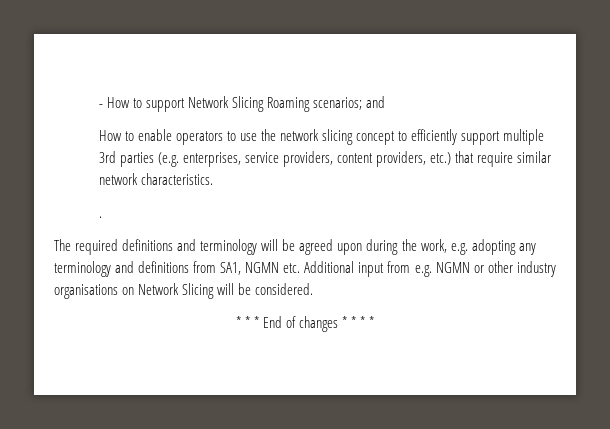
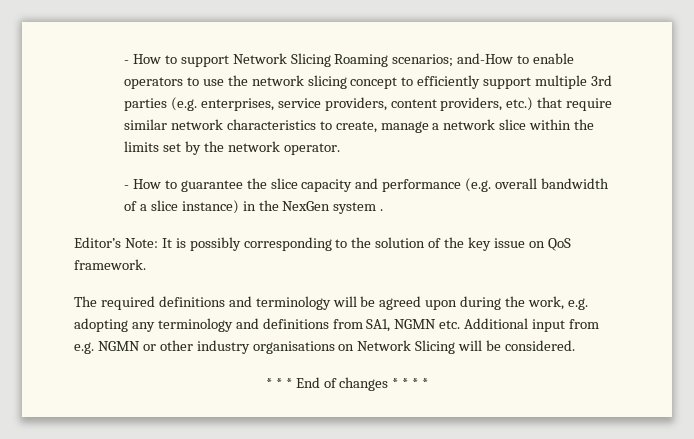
[365,96,385,108] [98,130,122,141] and // How -> [457,53,514,64] and-How
[140,173,213,185] [98,216,102,218] characteristics. // . -> [226,119,595,133] [123,141,340,155] [123,178,610,192] [123,200,384,214] [74,237,571,251] [74,259,146,270] characteristics to create, manage a network slice within the limits set by the network operator. // - How to guarantee the slice capacity and performance (e.g. overall bandwidth of a slice instance) in the NexGen system . // Editor’s Note: It is possibly corresponding to the solution of the key issue on QoS framework.

